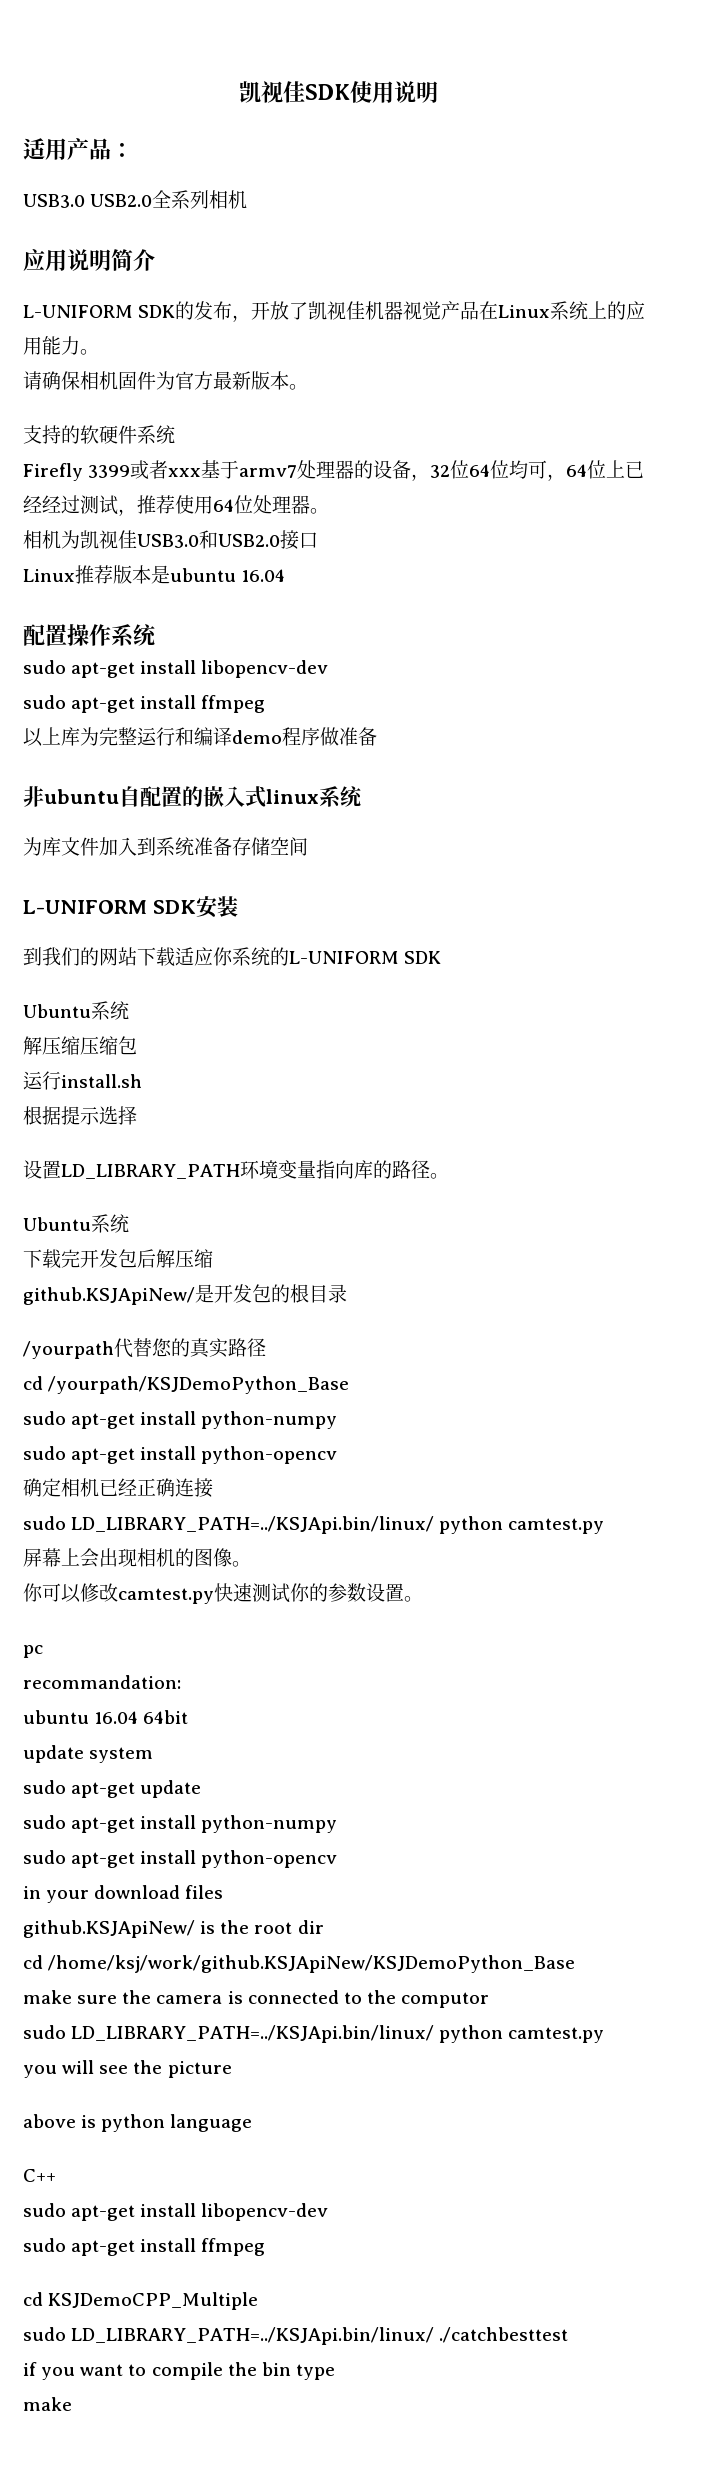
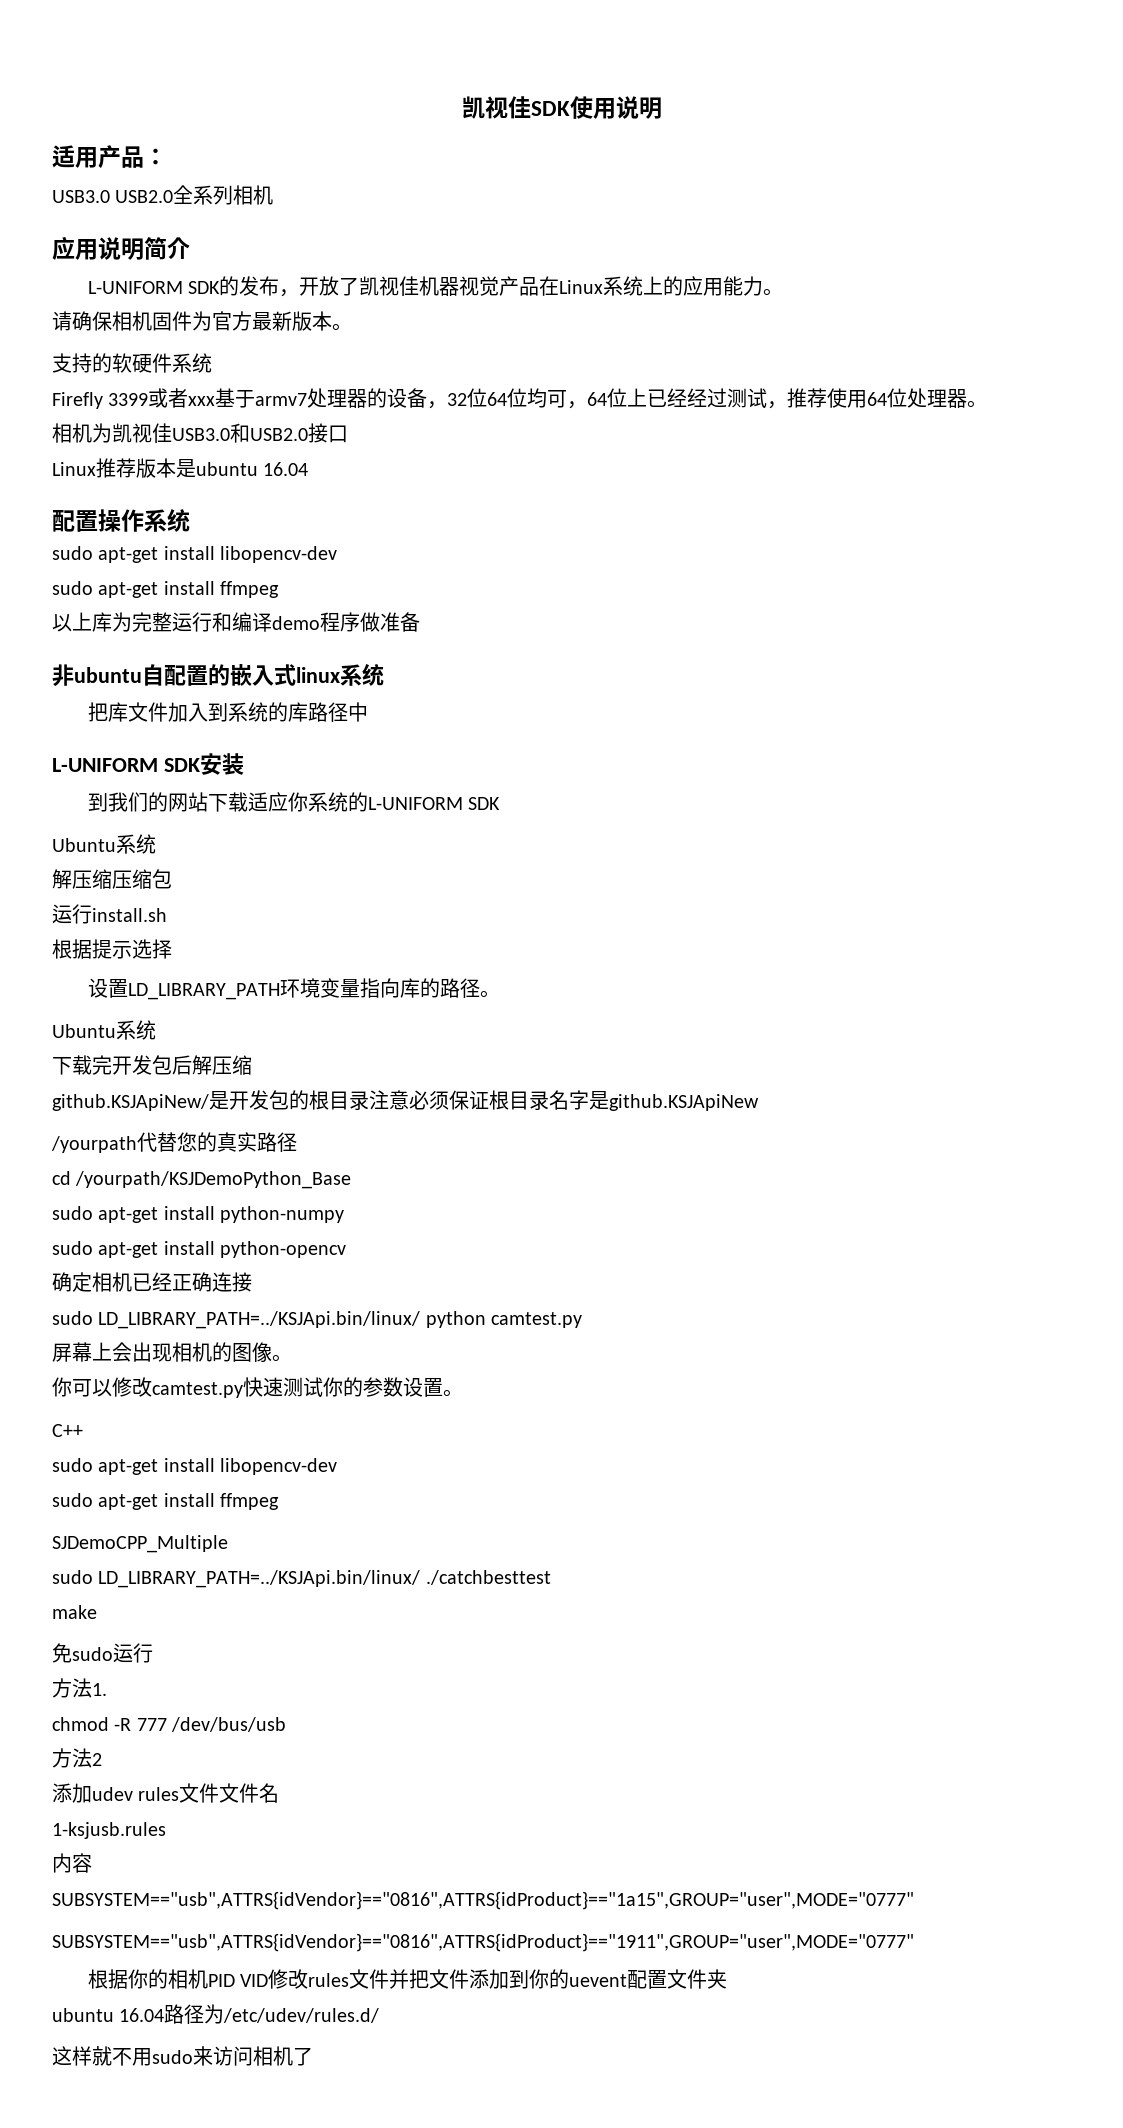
[23,837,42,856] 为 -> [87,702,108,722] 把
[194,837,308,856] 准备存储空间 -> [267,702,368,722] 的库路径中
(347, 1293) none -> [369,1090,759,1111] 注意必须保证根目录名字是github.KSJApiNew
[23,1645,43,1658] [23,1675,181,1689] [23,1710,189,1724] [23,1745,154,1763] [23,1780,202,1798] [23,1815,338,1833] [23,1850,338,1868] [23,1885,224,1903] [23,1920,324,1938] [23,1955,576,1973] [23,1990,490,2008] [23,2025,605,2043] [23,2060,232,2078] [23,2114,253,2132] // pc // recommandation: // ubuntu 16.04 64bit // update system // sudo apt-get update // sudo apt-get install python-numpy // sudo apt-get install python-opencv // in your download files // github.KSJApiNew/ is the root dir // cd /home/ksj/work/github.KSJApiNew/KSJDemoPython_Base // make sure the camera is connected to the computor // sudo LD_LIBRARY_PATH=../KSJApi.bin/linux/ python camtest.py // you will see the picture // above is python language -> (463, 1393) none
[23,2292,259,2310] cd KSJDemoCPP_Multiple -> [52,1535,228,1553] SJDemoCPP_Multiple
[23,2362,335,2380] [23,2397,72,2411] if you want to compile the bin type // make -> [52,1605,97,1619] [52,1643,153,1663] [52,1678,107,1698] [52,1717,287,1732] [52,1748,102,1768] [52,1783,280,1803] [52,1822,166,1839] [52,1853,92,1873] [52,1891,914,1910] [52,1933,914,1952] [87,1969,728,1989] [52,2004,380,2024] [52,2046,313,2066] make // 免sudo运行 // 方法1. // chmod -R 777 /dev/bus/usb // 方法2 // 添加udev rules文件文件名 // 1-ksjusb.rules // 内容 // SUBSYSTEM=="usb",ATTRS{idVendor}=="0816",ATTRS{idProduct}=="1a15",GROUP="user",MODE="0777" // SUBSYSTEM=="usb",ATTRS{idVendor}=="0816",ATTRS{idProduct}=="1911",GROUP="user",MODE="0777" // 根据你的相机PID VID修改rules文件并把文件添加到你的uevent配置文件夹 // ubuntu 16.04路径为/etc/udev/rules.d/ // 这样就不用sudo来访问相机了

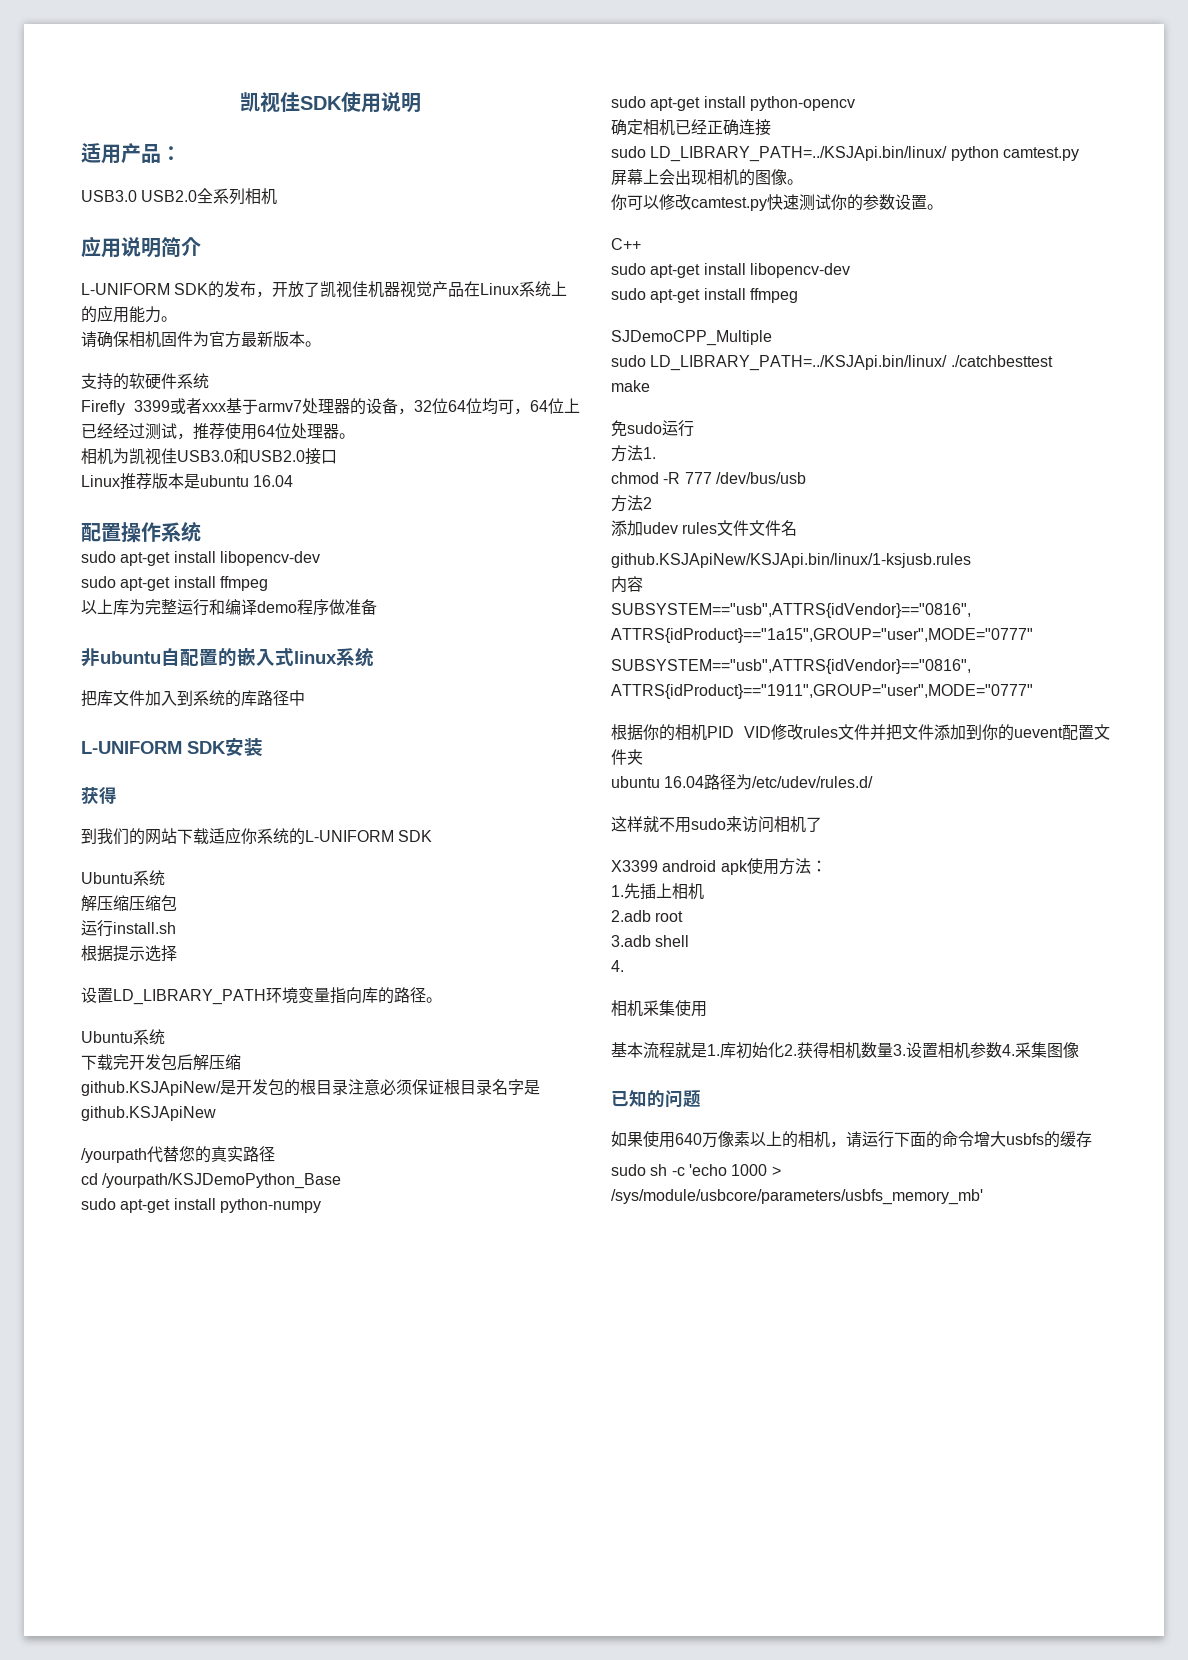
(244, 764) none -> [81,787,117,804] // 获得
[52,1822,166,1839] 1-ksjusb.rules -> [611,553,971,568] github.KSJApiNew/KSJApi.bin/linux/1-ksjusb.rules
(313, 2056) none -> [611,858,827,875] [611,883,704,900] [611,910,684,922] [611,935,690,947] [611,960,624,972] [611,1000,707,1017] [611,1042,1079,1059] [611,1090,701,1108] [611,1131,1092,1148] [611,1164,781,1176] [611,1189,983,1205] // X3399 android apk使用方法： // 1.先插上相机 // 2.adb root // 3.adb shell // 4. // 相机采集使用 // 基本流程就是1.库初始化2.获得相机数量3.设置相机参数4.采集图像 // 已知的问题 // 如果使用640万像素以上的相机，请运行下面的命令增大usbfs的缓存 // sudo sh -c 'echo 1000 > /sys/module/usbcore/parameters/usbfs_memory_mb'

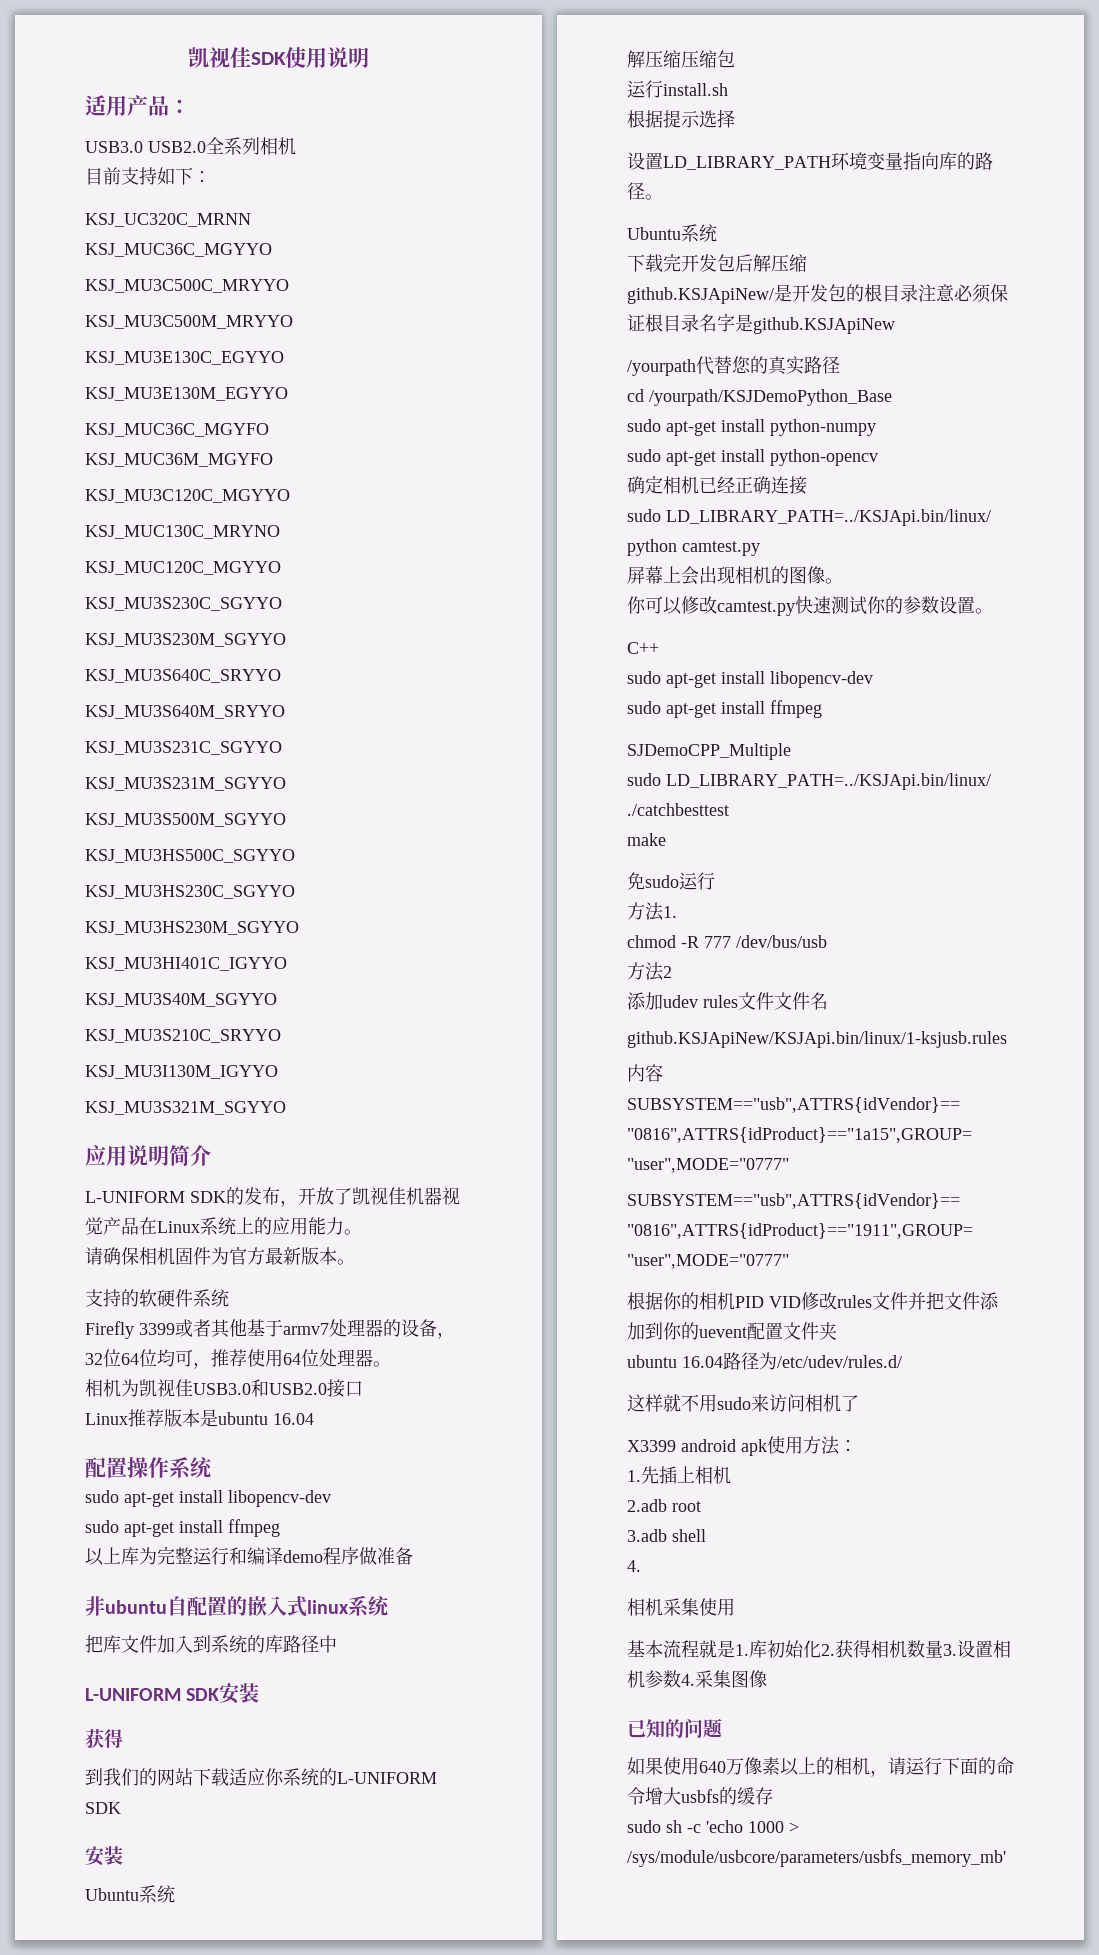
(278, 196) none -> [85,167,211,185] [85,213,251,227] [85,243,272,257] [85,279,289,293] [85,315,293,329] [85,351,284,365] [85,387,288,401] [85,423,269,437] [85,453,273,467] [85,489,290,503] [85,525,280,539] [85,561,281,575] [85,597,282,611] [85,633,286,647] [85,669,281,683] [85,705,285,719] [85,741,282,755] [85,777,286,791] [85,813,286,827] [85,849,295,863] [85,885,295,899] [85,921,299,935] [85,957,287,971] [85,993,277,1007] [85,1029,281,1043] [85,1065,278,1079] [85,1101,286,1115] // 目前支持如下： // KSJ_UC320C_MRNN // KSJ_MUC36C_MGYYO // KSJ_MU3C500C_MRYYO // KSJ_MU3C500M_MRYYO // KSJ_MU3E130C_EGYYO // KSJ_MU3E130M_EGYYO // KSJ_MUC36C_MGYFO // KSJ_MUC36M_MGYFO // KSJ_MU3C120C_MGYYO // KSJ_MUC130C_MRYNO // KSJ_MUC120C_MGYYO // KSJ_MU3S230C_SGYYO // KSJ_MU3S230M_SGYYO // KSJ_MU3S640C_SRYYO // KSJ_MU3S640M_SRYYO // KSJ_MU3S231C_SGYYO // KSJ_MU3S231M_SGYYO // KSJ_MU3S500M_SGYYO // KSJ_MU3HS500C_SGYYO // KSJ_MU3HS230C_SGYYO // KSJ_MU3HS230M_SGYYO // KSJ_MU3HI401C_IGYYO // KSJ_MU3S40M_SGYYO // KSJ_MU3S210C_SRYYO // KSJ_MU3I130M_IGYYO // KSJ_MU3S321M_SGYYO
[202,403,226,412] xxx -> [211,1319,247,1338] 其他
[530,398,580,414] [81,423,193,440] 64位上已经经过测试， -> (211, 1365) none
(433, 836) none -> [85,1846,123,1866] // 安装

